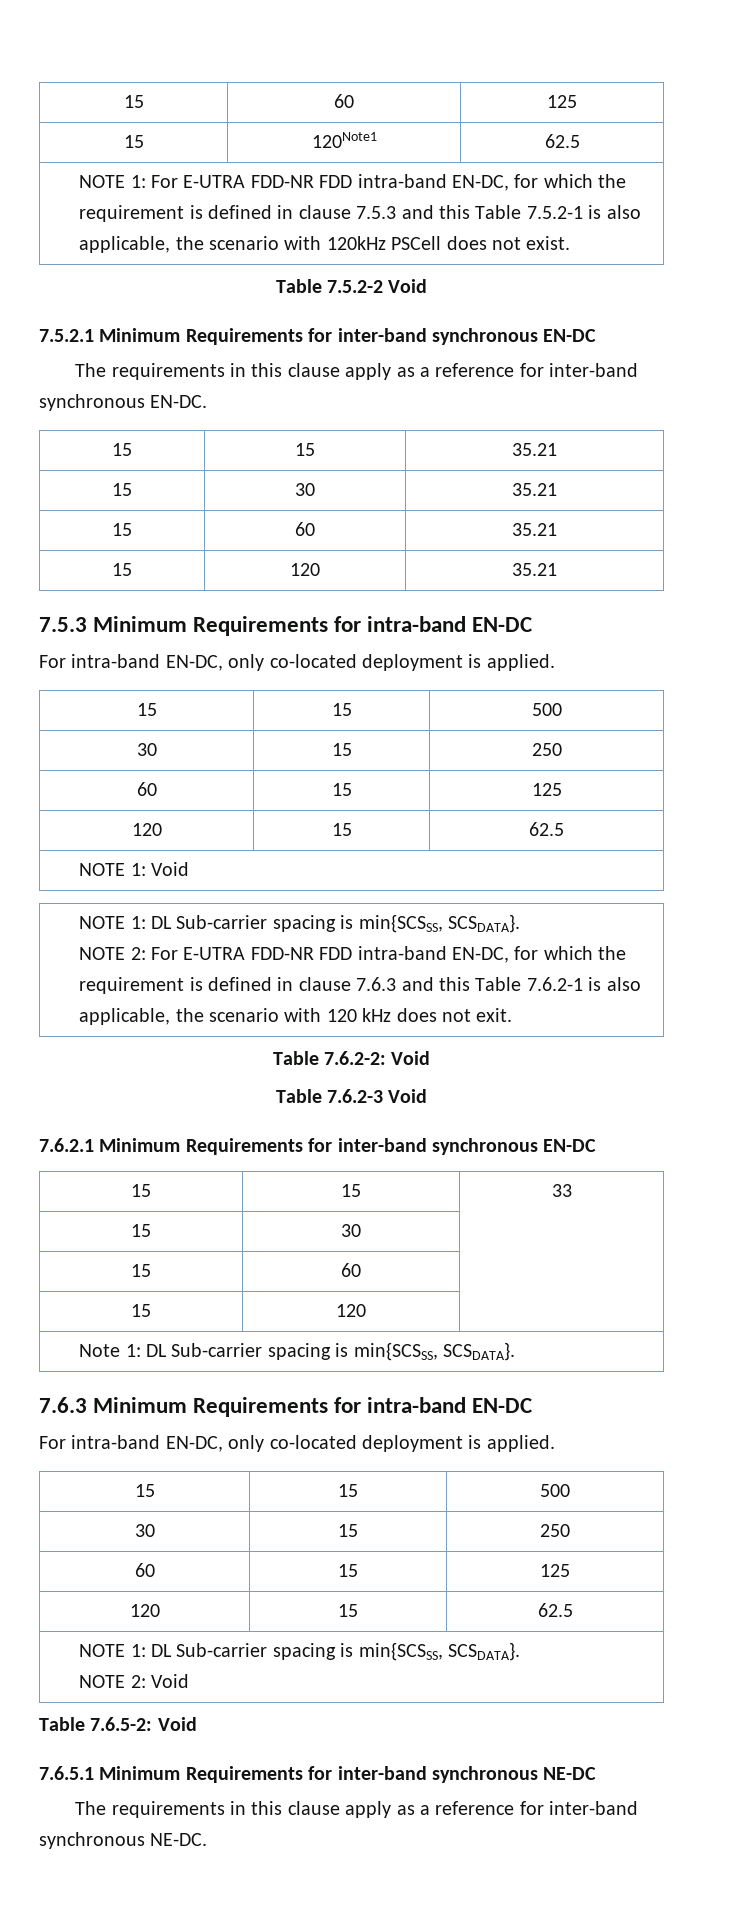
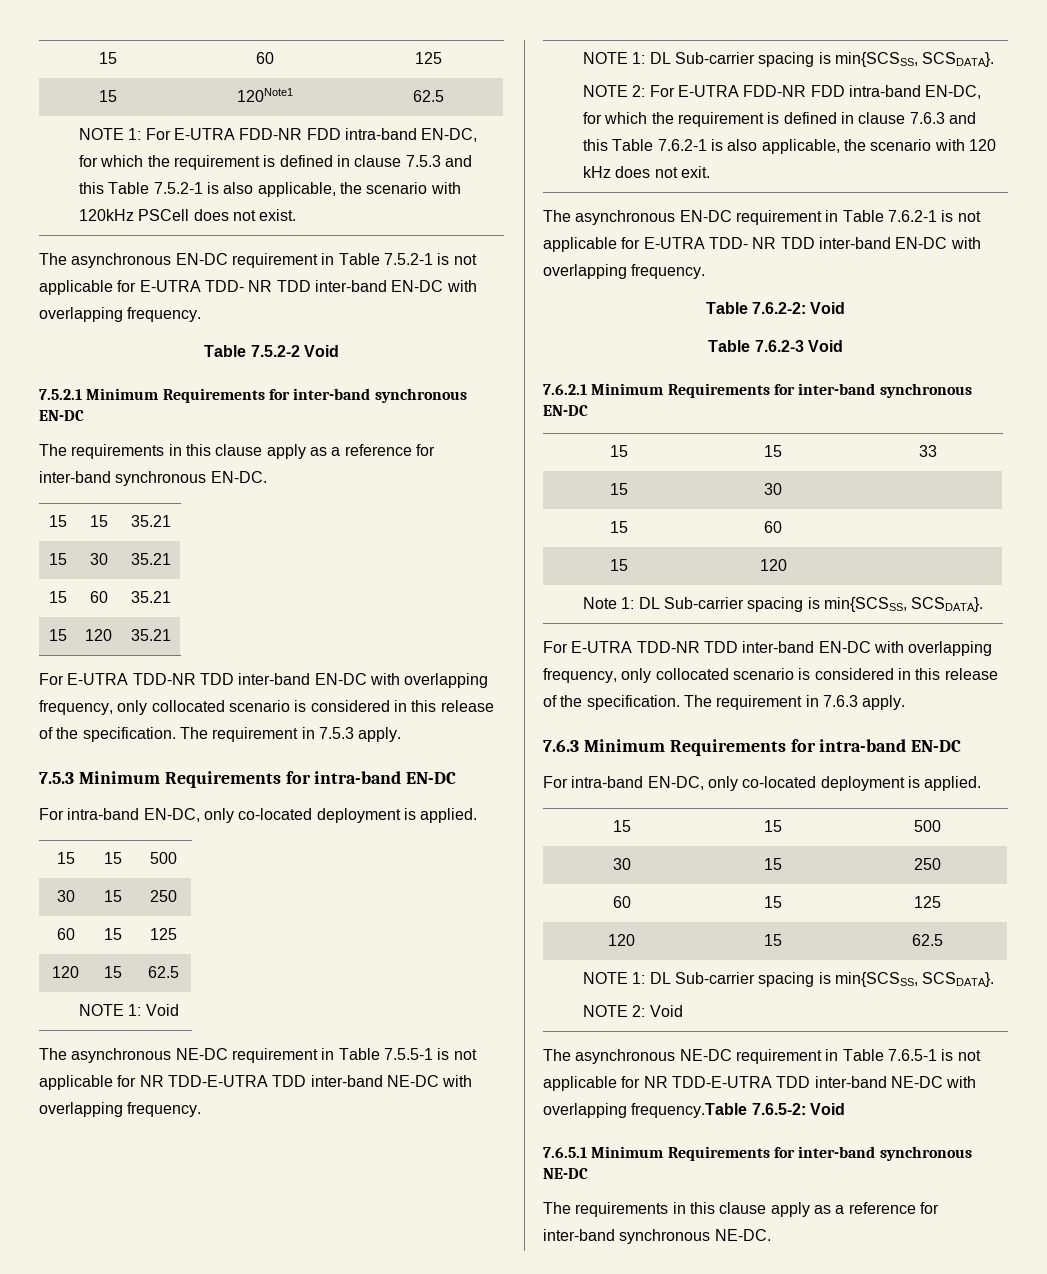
(571, 243) none -> [39,253,477,268] [39,280,477,295] [39,307,202,322] // The asynchronous EN-DC requirement in Table 7.5.2-1 is not applicable for E-UTRA TDD- NR TDD inter-band EN-DC with overlapping frequency.
(557, 569) none -> [39,673,489,688] [39,700,494,715] [39,727,402,742] // For E-UTRA TDD-NR TDD inter-band EN-DC with overlapping frequency, only collocated scenario is considered in this release of the specification. The requirement in 7.5.3 apply.
(190, 869) none -> [39,1048,477,1063] [39,1075,473,1090] [39,1102,202,1117] // The asynchronous NE-DC requirement in Table 7.5.5-1 is not applicable for NR TDD-E-UTRA TDD inter-band NE-DC with overlapping frequency.
(513, 1015) none -> [543,210,981,225] [543,237,981,252] [543,264,706,279] // The asynchronous EN-DC requirement in Table 7.6.2-1 is not applicable for E-UTRA TDD- NR TDD inter-band EN-DC with overlapping frequency.
(516, 1351) none -> [543,641,993,656] [543,668,998,683] [543,695,906,710] // For E-UTRA TDD-NR TDD inter-band EN-DC with overlapping frequency, only collocated scenario is considered in this release of the specification. The requirement in 7.6.3 apply.
[39,1717,85,1731] Table -> [543,1049,981,1064] [543,1076,977,1091] [543,1103,748,1118] The asynchronous NE-DC requirement in Table 7.6.5-1 is not applicable for NR TDD-E-UTRA TDD inter-band NE-DC with overlapping frequency.Table

